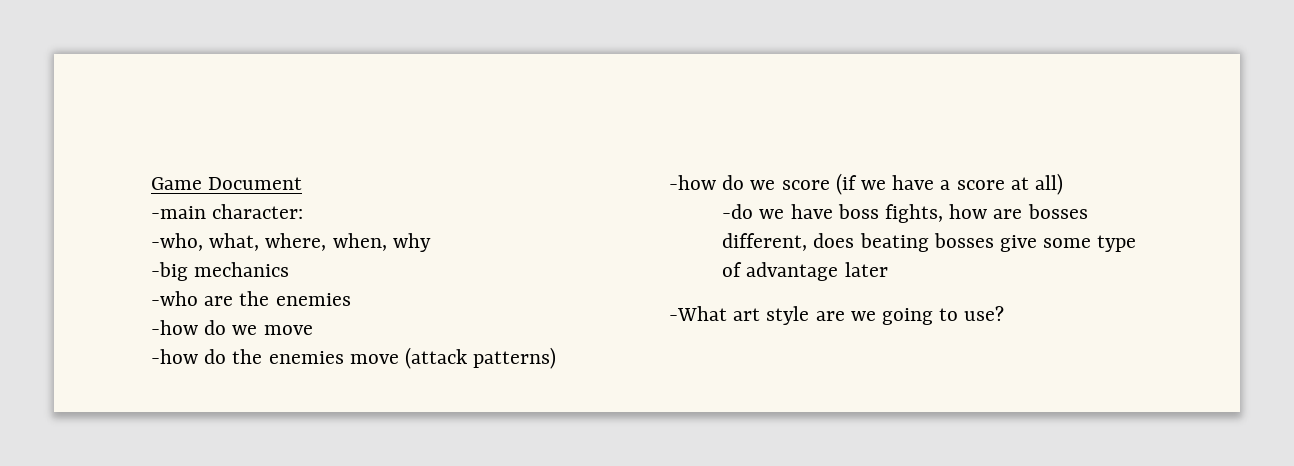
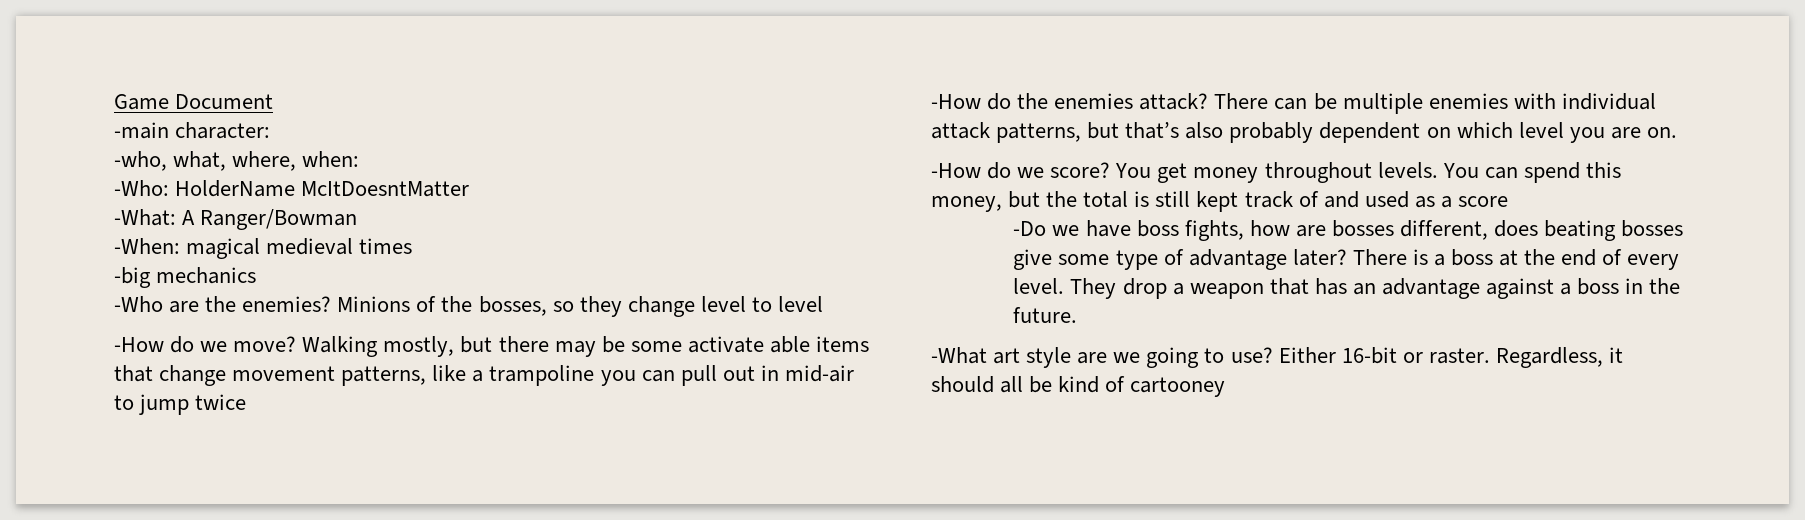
[332,233,431,252] when, why -> [302,151,360,167] [114,180,470,197] [114,209,358,230] [114,238,413,259] when: // -Who: HolderName McItDoesntMatter // -What: A Ranger/Bowman // -When: magical medieval times
[151,291,198,306] -who -> [114,296,163,312] -Who
[275,293,351,306] [151,320,313,335] [151,347,557,369] [669,173,935,195] enemies // -how do we move // -how do the enemies move (attack patterns) // -how do we score (if we have -> [242,296,823,317] [114,336,869,357] [114,365,854,386] [114,394,247,415] [931,93,1656,114] [931,122,1677,143] [931,162,1621,183] [931,191,1435,212] enemies? Minions of the bosses, so they change level to level // -How do we move? Walking mostly, but there may be some activate able items that change movement patterns, like a trampoline you can pull out in mid-air to jump twice // -How do the enemies attack? There can be multiple enemies with individual attack patterns, but that’s also probably dependent on which level you are on. // -How do we score? You get money throughout levels. You can spend this money, but the total is still kept track of and used as
[1010,173,1064,195] [722,204,754,219] at all) // -do -> [1013,221,1047,236] // -Do
[844,262,888,277] later -> [1292,249,1680,270] [1013,278,1681,299] [1013,307,1078,323] later? There is a boss at the end of every level. They drop a weapon that has an advantage against a boss in the future.
(1005, 313) none -> [1278,347,1623,368] [931,376,1226,397] Either 16-bit or raster. Regardless, it should all be kind of cartooney

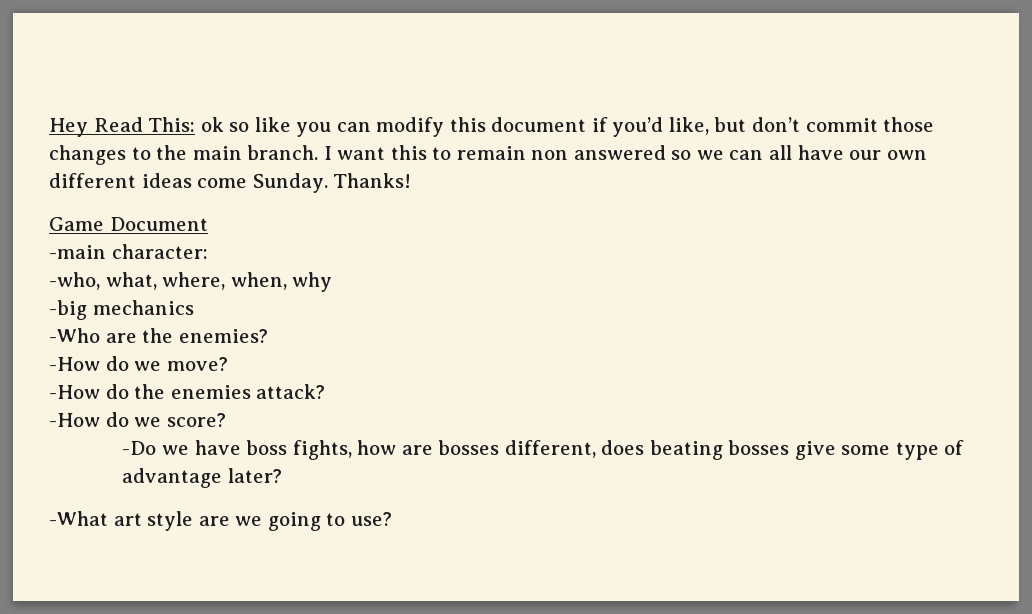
(114, 102) none -> [49,117,935,137] [49,145,927,165] [49,173,412,193] Hey Read This: ok so like you can modify this document if you’d like, but don’t commit those changes to the main branch. I want this to remain non answered so we can all have our own different ideas come Sunday. Thanks! //
[302,151,360,167] [114,180,470,197] [114,209,358,230] [114,238,413,259] when: // -Who: HolderName McItDoesntMatter // -What: A Ranger/Bowman // -When: magical medieval times -> [230,272,333,292] when, why
[337,296,823,317] [114,336,869,357] [114,365,854,386] [114,394,247,415] Minions of the bosses, so they change level to level // -How do we move? Walking mostly, but there may be some activate able items that change movement patterns, like a trampoline you can pull out in mid-air to jump twice -> [49,356,228,371] // -How do we move?
[1214,93,1656,114] [931,122,1677,143] [931,162,1621,183] [931,191,1508,212] There can be multiple enemies with individual attack patterns, but that’s also probably dependent on which level you are on. // -How do we score? You get money throughout levels. You can spend this money, but the total is still kept track of and used as a score -> [49,412,226,427] // -How do we score?
[1352,249,1680,270] [1013,278,1681,299] [1013,307,1078,323] There is a boss at the end of every level. They drop a weapon that has an advantage against a boss in the future. -> (282, 475) none
[1278,347,1623,368] [931,376,1226,397] Either 16-bit or raster. Regardless, it should all be kind of cartooney -> (392, 519) none

